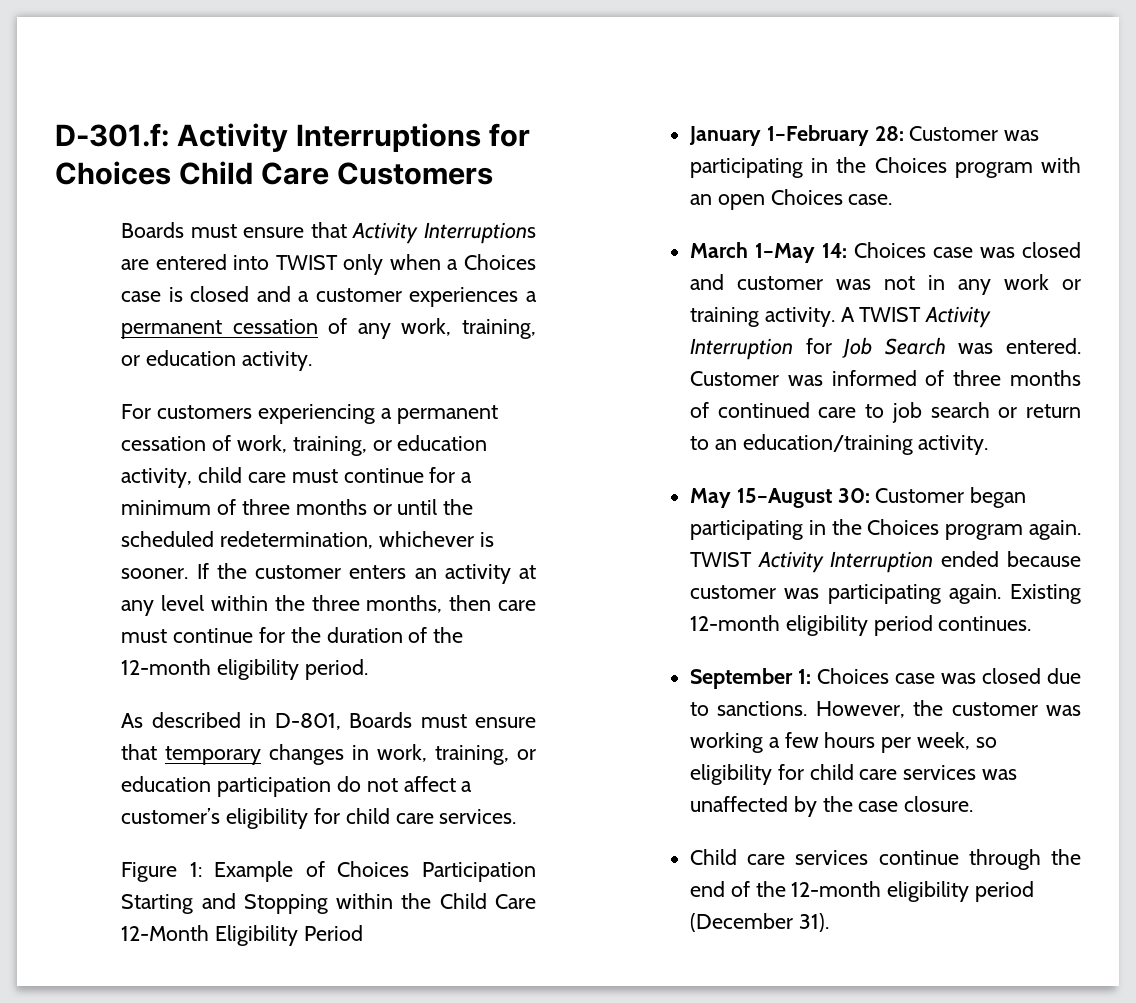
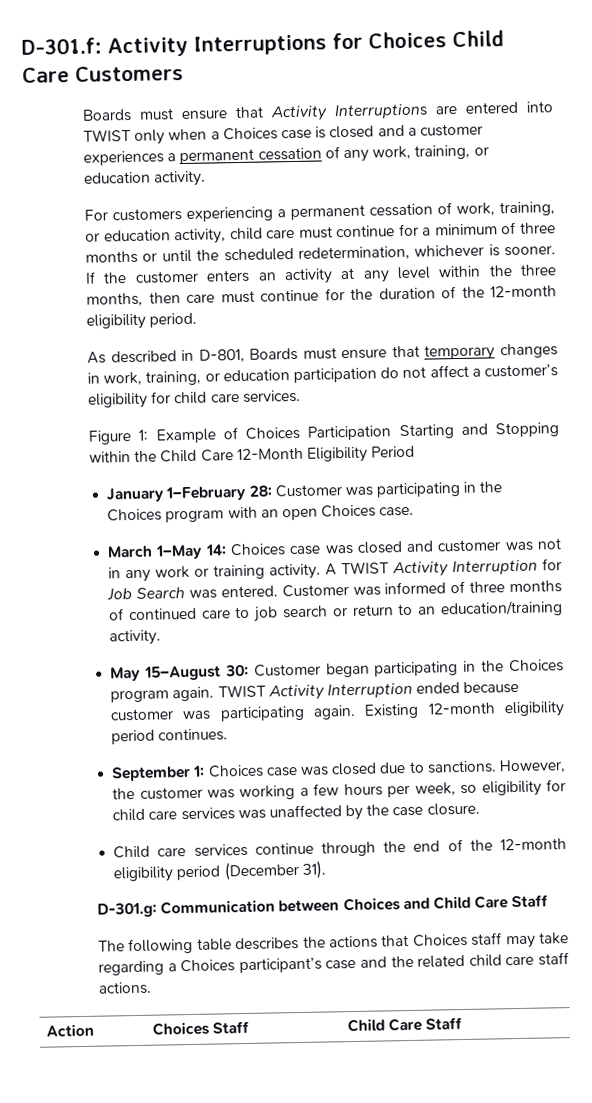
(829, 922) none -> [97,894,549,918] [98,932,570,955] [98,952,569,976] [98,981,153,995] [45,1023,94,1037] [151,1020,249,1036] [346,1017,463,1033] // D-301.g: Communication between Choices and Child Care Staff // The following table describes the actions that Choices staff may take regarding a Choices participant’s case and the related child care staff actions. // Action | Choices Staff | Child Care Staff

